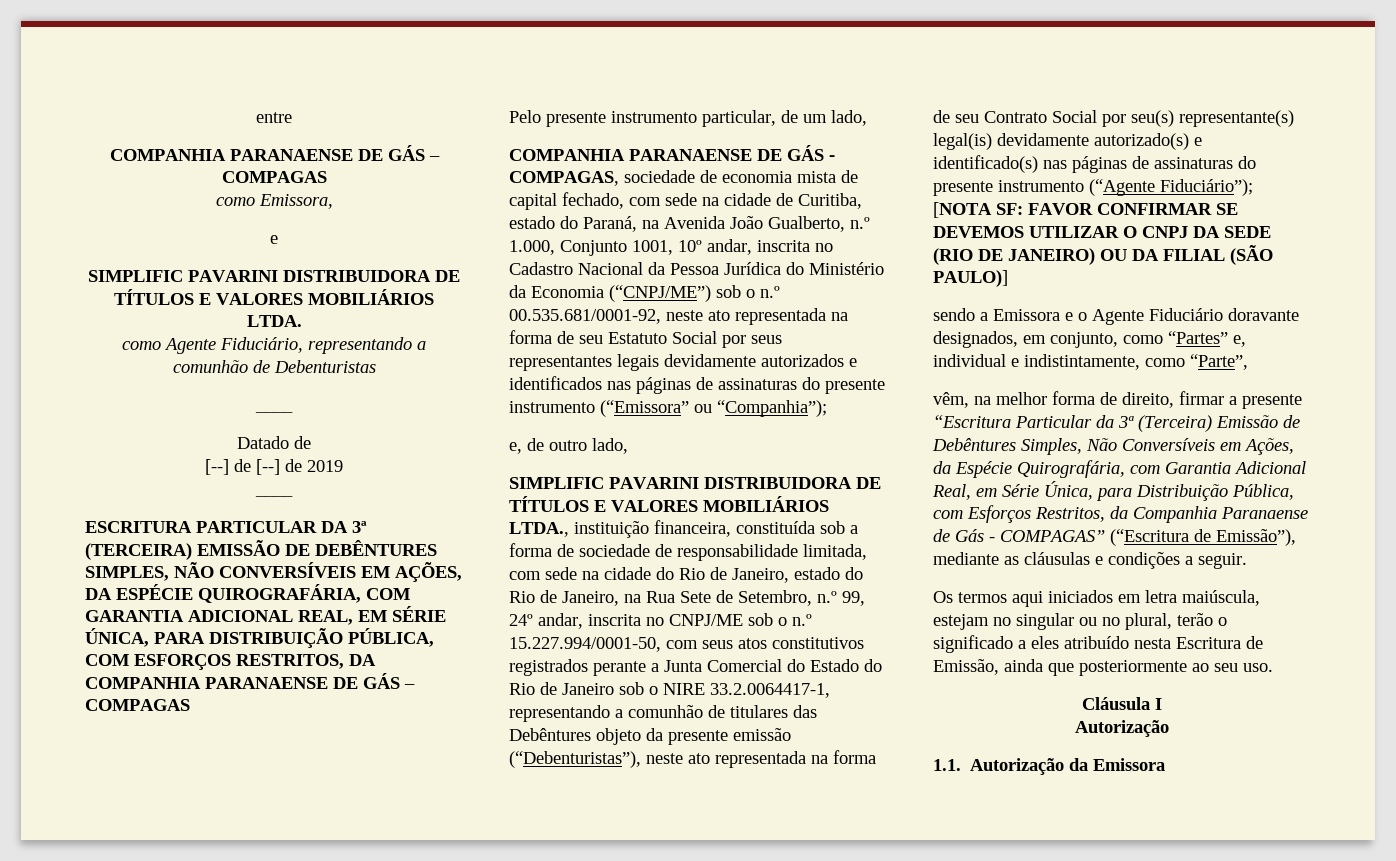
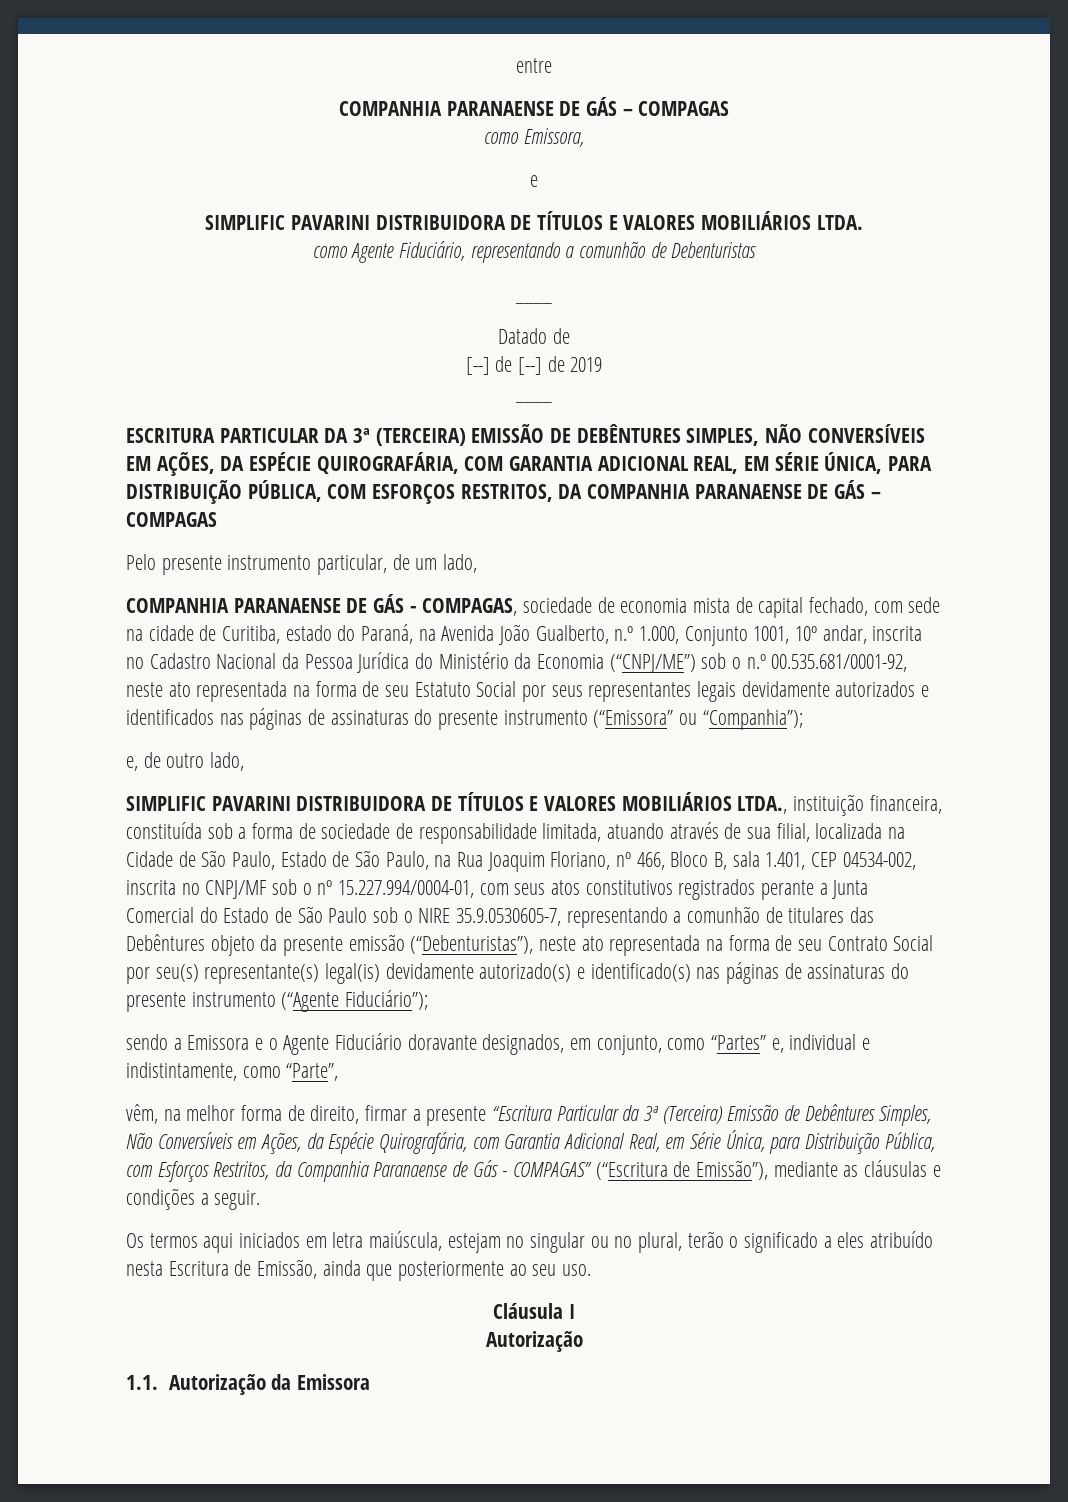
[509,567,863,583] [509,590,865,606] [509,613,812,629] [509,637,661,652] com sede na cidade do Rio de Janeiro, estado do Rio de Janeiro, na Rua Sete de Setembro, n.º 99, 24º andar, inscrita no CNPJ/ME sob o n.º 15.227.994/0001-50, -> [607,822,906,842] [126,850,916,872] [126,879,475,899] atuando através de sua filial, localizada na Cidade de São Paulo, Estado de São Paulo, na Rua Joaquim Floriano, nº 466, Bloco B, sala 1.401, CEP 04534-002, inscrita no CNPJ/MF sob o nº 15.227.994/0004-01,
[864,659,882,672] [509,682,614,695] do Rio de Janeiro -> [275,906,368,923] de São Paulo
[710,683,830,698] 33.2.0064417-1, -> [456,908,562,926] 35.9.0530605-7,
[933,202,1238,218] [933,226,1271,238] [933,245,1273,265] [933,270,1008,287] [NOTA SF: FAVOR CONFIRMAR SE DEVEMOS UTILIZAR O CNPJ DA SEDE (RIO DE JANEIRO) OU DA FILIAL (SÃO PAULO)] -> (429, 1000) none

